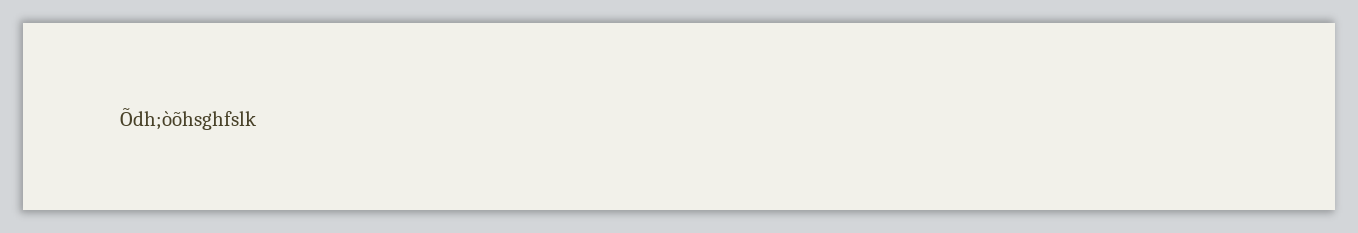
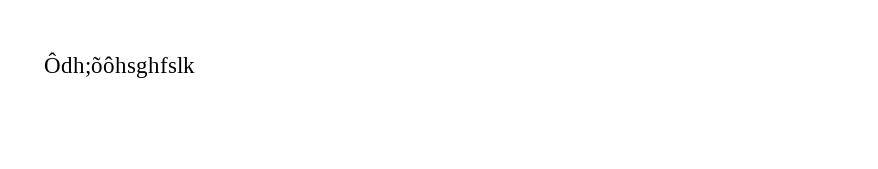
[120,107,257,130] Õdh;òõhsghfslk -> [44,52,195,78] Ôdh;õôhsghfslk

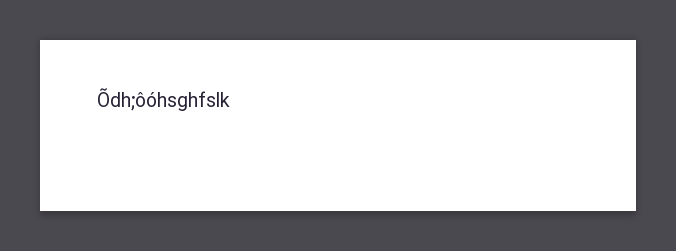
[44,52,195,78] Ôdh;õôhsghfslk -> [97,88,230,111] Õdh;ôóhsghfslk

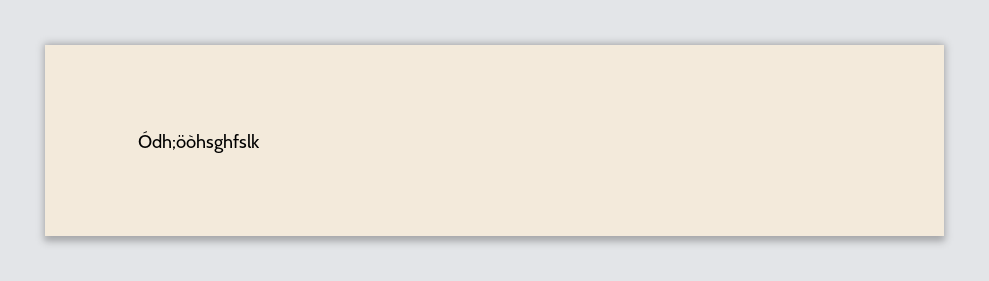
[97,88,230,111] Õdh;ôóhsghfslk -> [138,131,260,153] Ódh;öòhsghfslk

